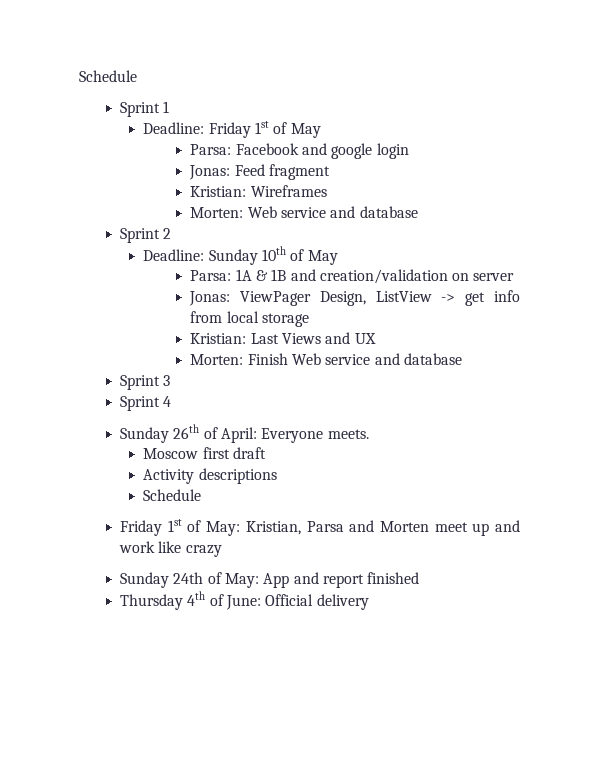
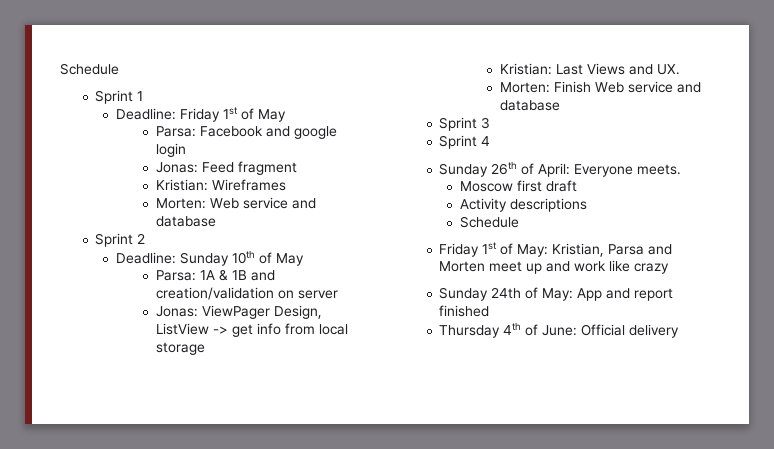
[354,333,376,344] UX -> [656,64,680,75] UX.

